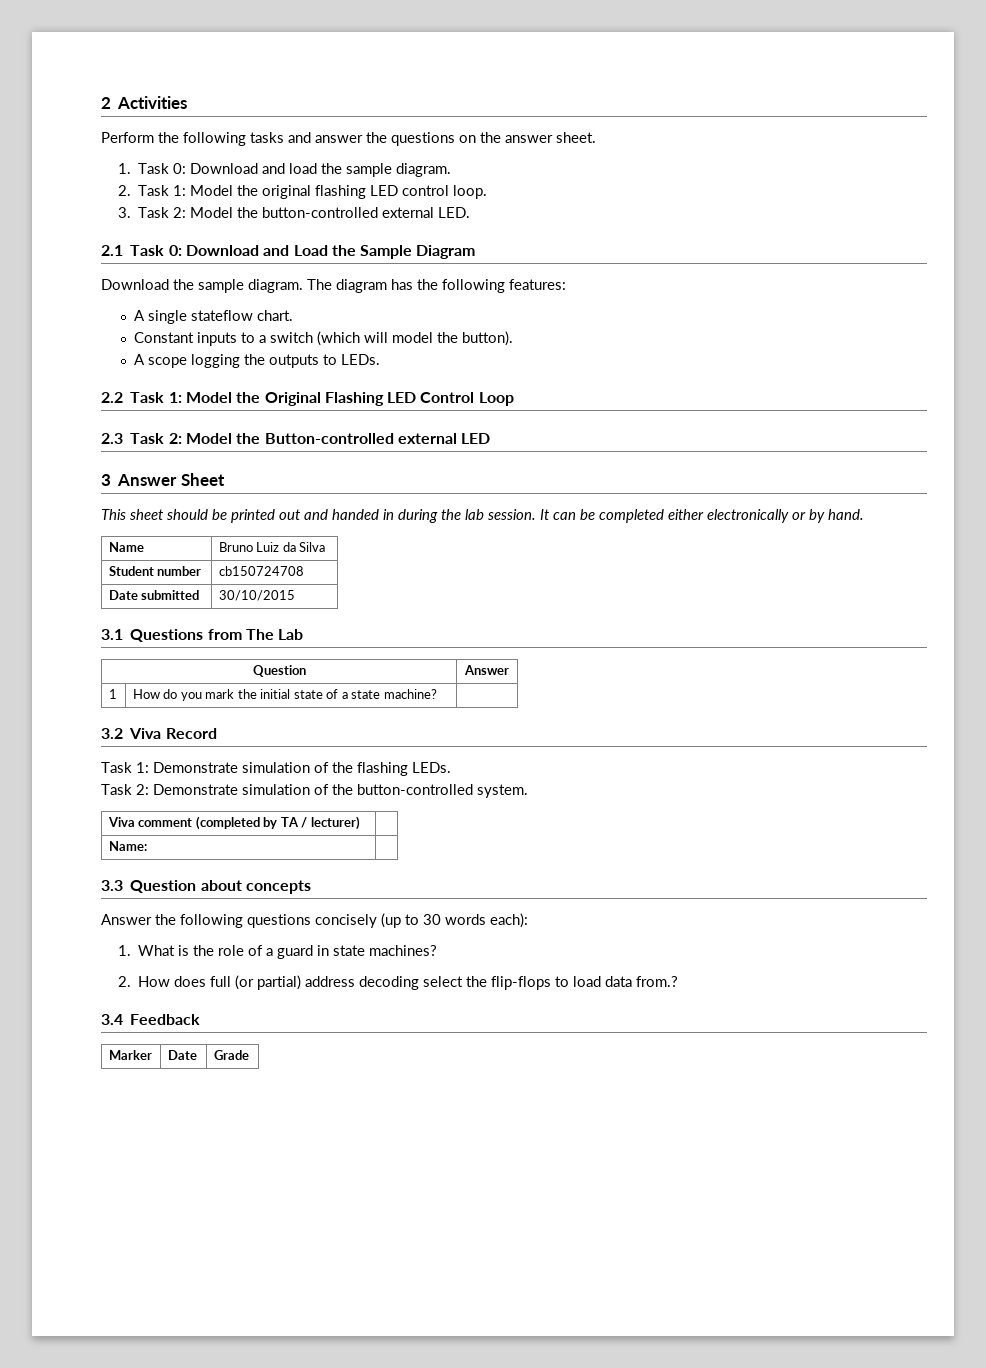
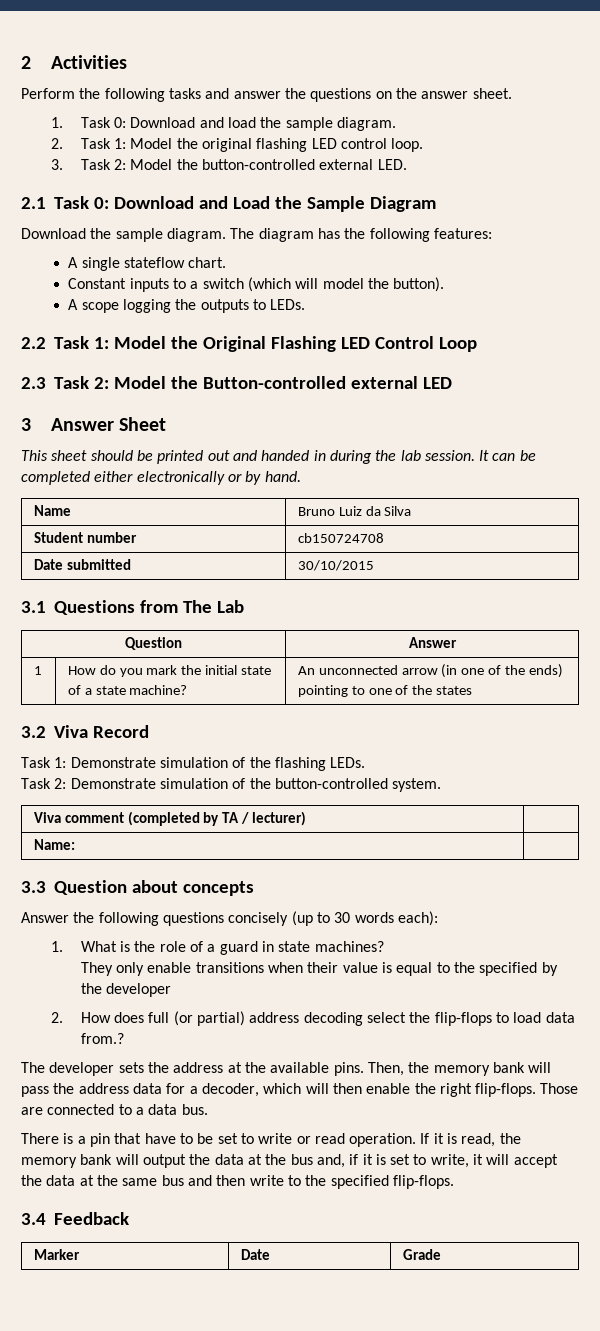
(437, 694) none -> [297,664,564,678] [297,685,473,697] An unconnected arrow (in one of the ends) pointing to one of the states
(437, 950) none -> [80,962,558,976] [80,983,172,997] // They only enable transitions when their value is equal to the specified by the developer
(678, 981) none -> [21,1062,552,1076] [21,1083,579,1097] [21,1104,208,1115] [21,1133,521,1147] [21,1154,558,1168] [21,1175,454,1189] // The developer sets the address at the available pins. Then, the memory bank will pass the address data for a decoder, which will then enable the right flip-flops. Those are connected to a data bus. // There is a pin that have to be set to write or read operation. If it is read, the memory bank will output the data at the bus and, if it is set to write, it will accept the data at the same bus and then write to the specified flip-flops.

